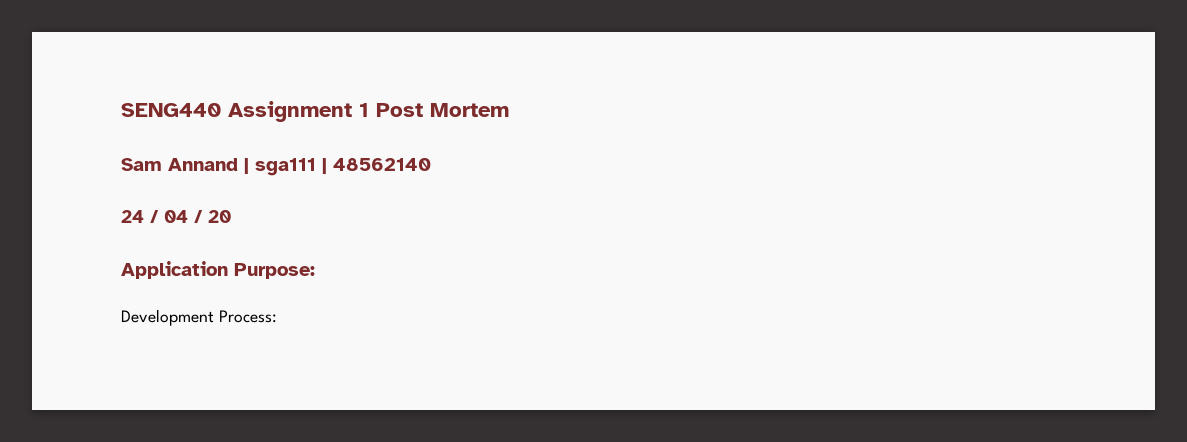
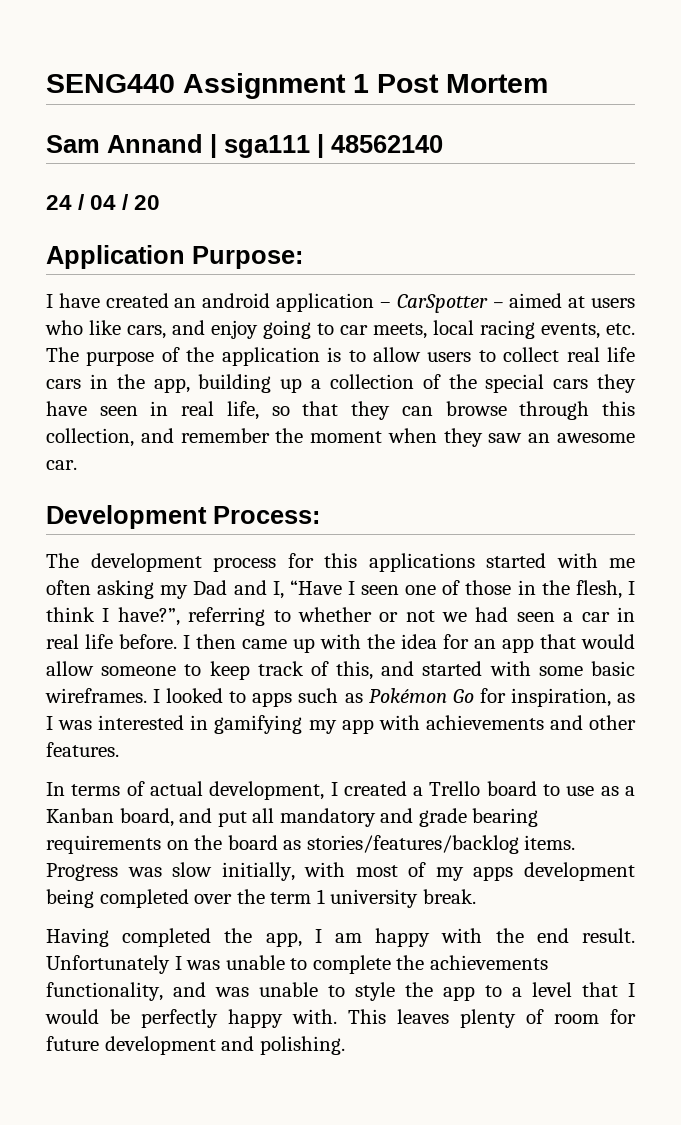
[121,309,277,326] Development Process: -> [46,293,636,313] [45,320,635,339] [46,347,635,366] [46,374,636,393] [46,401,636,420] [46,428,635,447] [46,460,77,470] [46,505,320,529] [46,553,635,572] [46,580,635,599] [46,607,636,626] [46,634,635,653] [46,661,635,680] [45,688,635,707] [46,715,637,734] [46,742,119,757] [46,781,635,800] [46,808,539,827] [46,835,576,854] [46,862,635,881] [46,889,476,908] [46,928,635,947] [46,955,548,974] [46,982,635,1001] [45,1009,636,1028] [46,1036,345,1055] I have created an android application – CarSpotter – aimed at users who like cars, and enjoy going to car meets, local racing events, etc. The purpose of the application is to allow users to collect real life cars in the app, building up a collection of the special cars they have seen in real life, so that they can browse through this collection, and remember the moment when they saw an awesome car. // Development Process: // The development process for this applications started with me often asking my Dad and I, “Have I seen one of those in the flesh, I think I have?”, referring to whether or not we had seen a car in real life before. I then came up with the idea for an app that would allow someone to keep track of this, and started with some basic wireframes. I looked to apps such as Pokémon Go for inspiration, as I was interested in gamifying my app with achievements and other features. // In terms of actual development, I created a Trello board to use as a Kanban board, and put all mandatory and grade bearing requirements on the board as stories/features/backlog items. Progress was slow initially, with most of my apps development being completed over the term 1 university break. // Having completed the app, I am happy with the end result. Unfortunately I was unable to complete the achievements functionality, and was unable to style the app to a level that I would be perfectly happy with. This leaves plenty of room for future development and polishing.

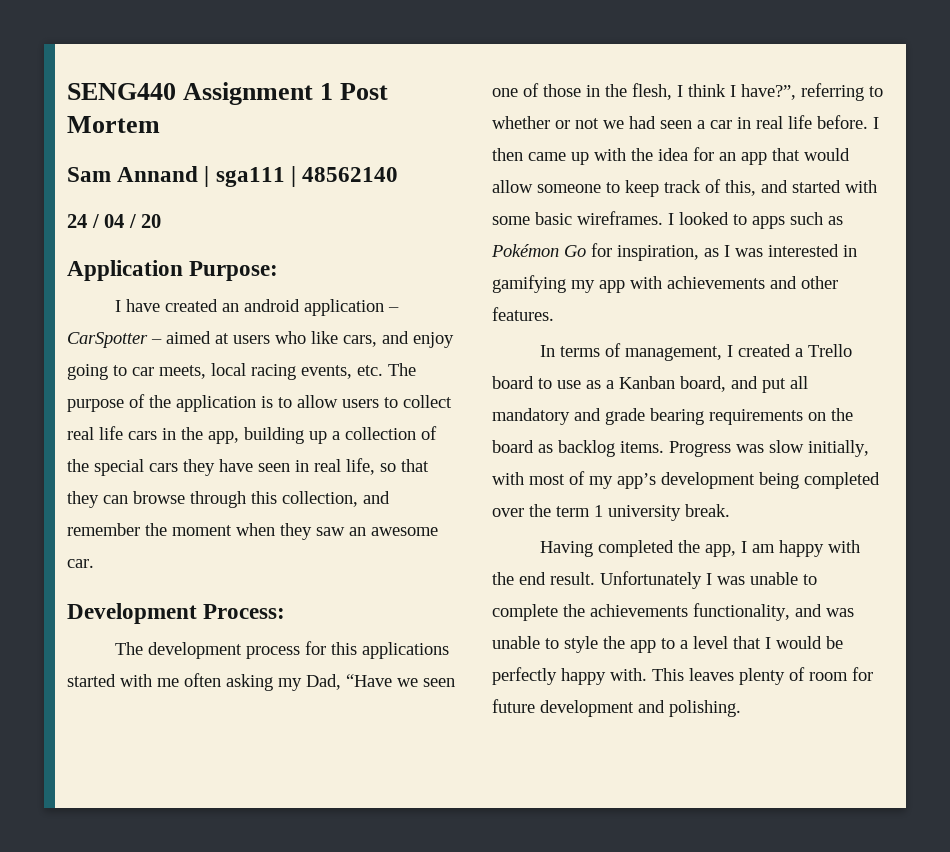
[193,580,355,599] Dad and I, “Have I -> [306,674,418,690] Dad, “Have we
[149,781,325,800] actual development, -> [624,346,722,361] management,
[306,835,519,854] stories/features/backlog -> [558,440,615,457] backlog
[473,866,514,881] apps -> [617,473,656,489] app’s

